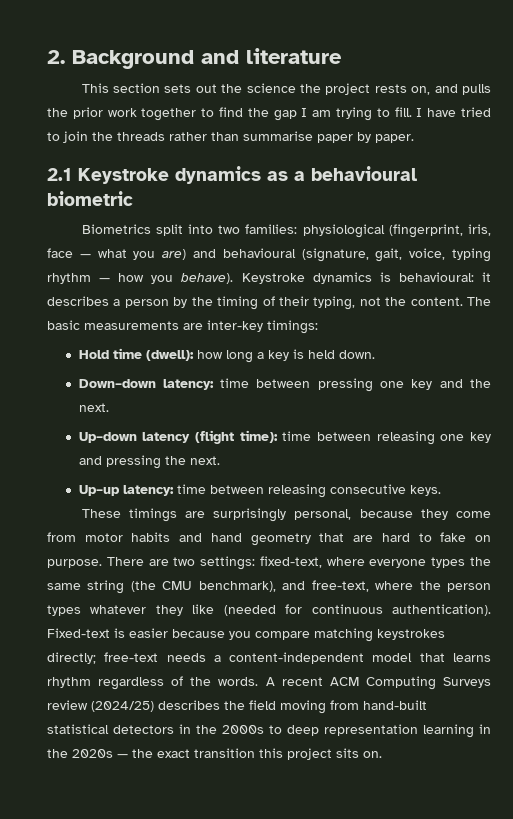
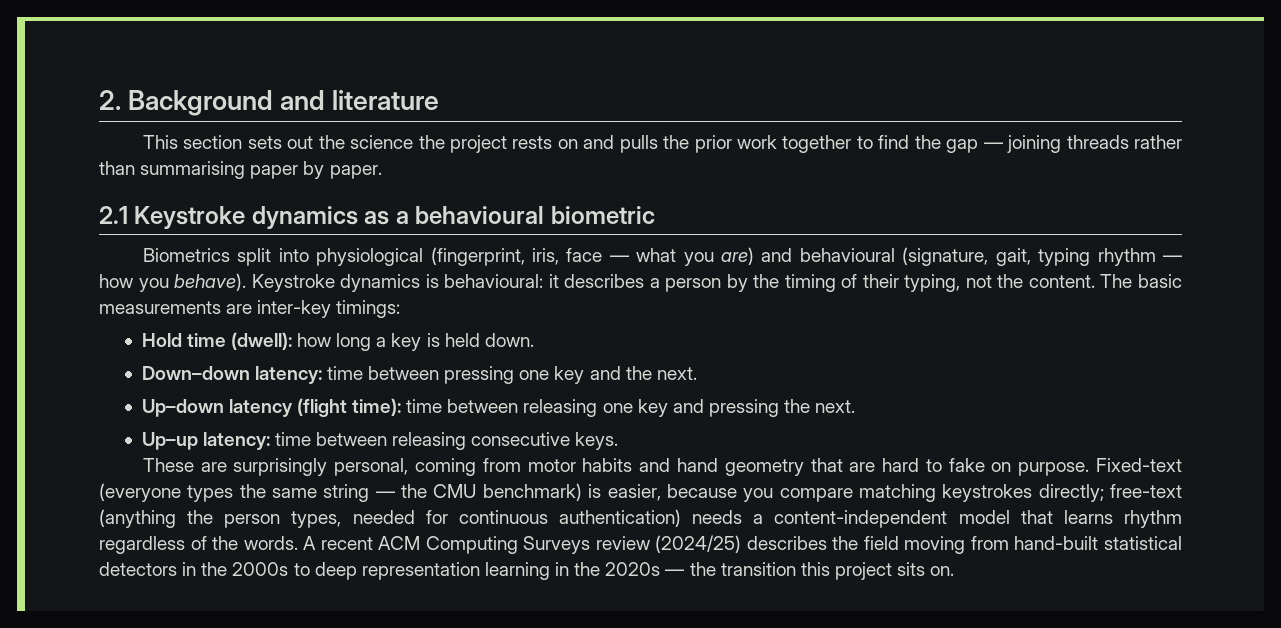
[411,86,431,95] on, -> [557,139,578,149] on
[301,107,492,121] [47,131,113,143] I am trying to fill. I have tried to join the -> [983,135,1062,153] — joining
[243,131,313,141] summarise -> [140,161,246,179] summarising
[218,224,298,234] two families: -> (309, 255) none
[409,248,446,260] voice, -> (1031, 257) none
[128,508,177,522] timings -> (194, 465) none
[359,509,491,520] because they come -> [415,458,477,476] coming
[106,556,491,570] [47,580,492,594] [47,604,491,616] [47,628,168,638] There are two settings: fixed-text, where everyone types the same string (the CMU benchmark), and free-text, where the person types whatever they like (needed for continuous authentication). Fixed-text is easier -> [1095,458,1182,472] [99,483,661,502] Fixed-text (everyone types the same string — the CMU benchmark) is easier,
(159, 657) none -> [99,509,681,528] (anything the person types, needed for continuous authentication)
[157,749,190,758] exact -> (716, 569) none

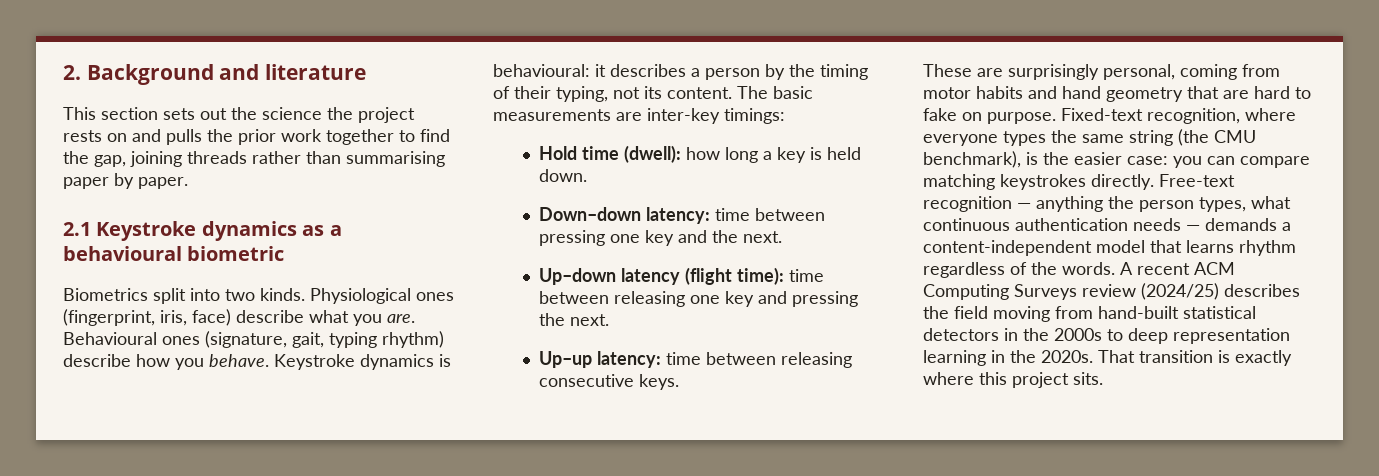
[946,139,1003,153] gap — -> [94,155,126,167] gap,
[316,247,895,266] physiological (fingerprint, iris, face — what you are) and behavioural -> [225,288,454,304] [63,309,415,326] [63,332,200,345] two kinds. Physiological ones (fingerprint, iris, face) describe what you are. Behavioural ones
[1097,248,1182,266] rhythm — -> [382,331,444,348] [63,354,131,367] rhythm) describe
[174,273,247,291] behave). -> [209,354,269,367] behave.
[997,274,1024,288] the -> [644,86,662,99] its
[99,483,181,502] (everyone -> [1147,108,1296,124] [923,134,998,146] recognition, where everyone
[375,483,1183,502] [99,509,743,528] — the CMU benchmark) is easier, because you compare matching keystrokes directly; free-text (anything the person types, needed for continuous authentication) needs -> [1178,129,1256,146] [923,151,1310,168] [923,174,1235,190] [923,196,1291,212] [923,218,1277,231] (the CMU benchmark), is the easier case: you can compare matching keystrokes directly. Free-text recognition — anything the person types, what continuous authentication needs — demands
[605,562,955,580] 2020s — the transition this project sits on. -> [1041,350,1292,366] [923,372,1103,388] 2020s. That transition is exactly where this project sits.

